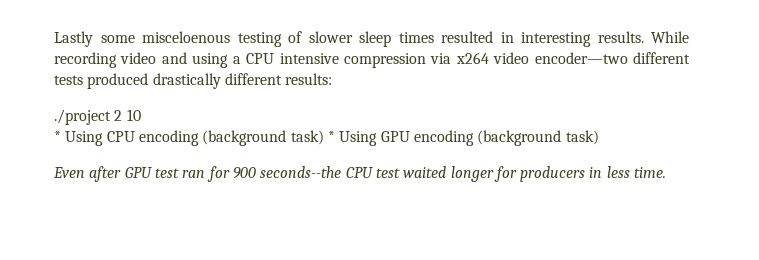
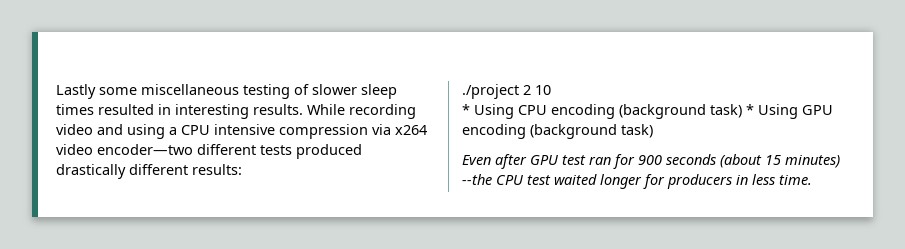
[142,31,230,43] misceloenous -> [141,84,239,95] miscellaneous
[260,166,342,178] seconds--the -> [666,154,840,168] [462,174,492,185] seconds (about 15 minutes) --the

